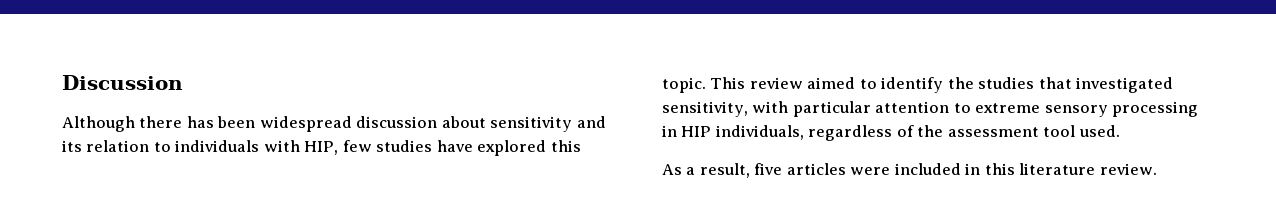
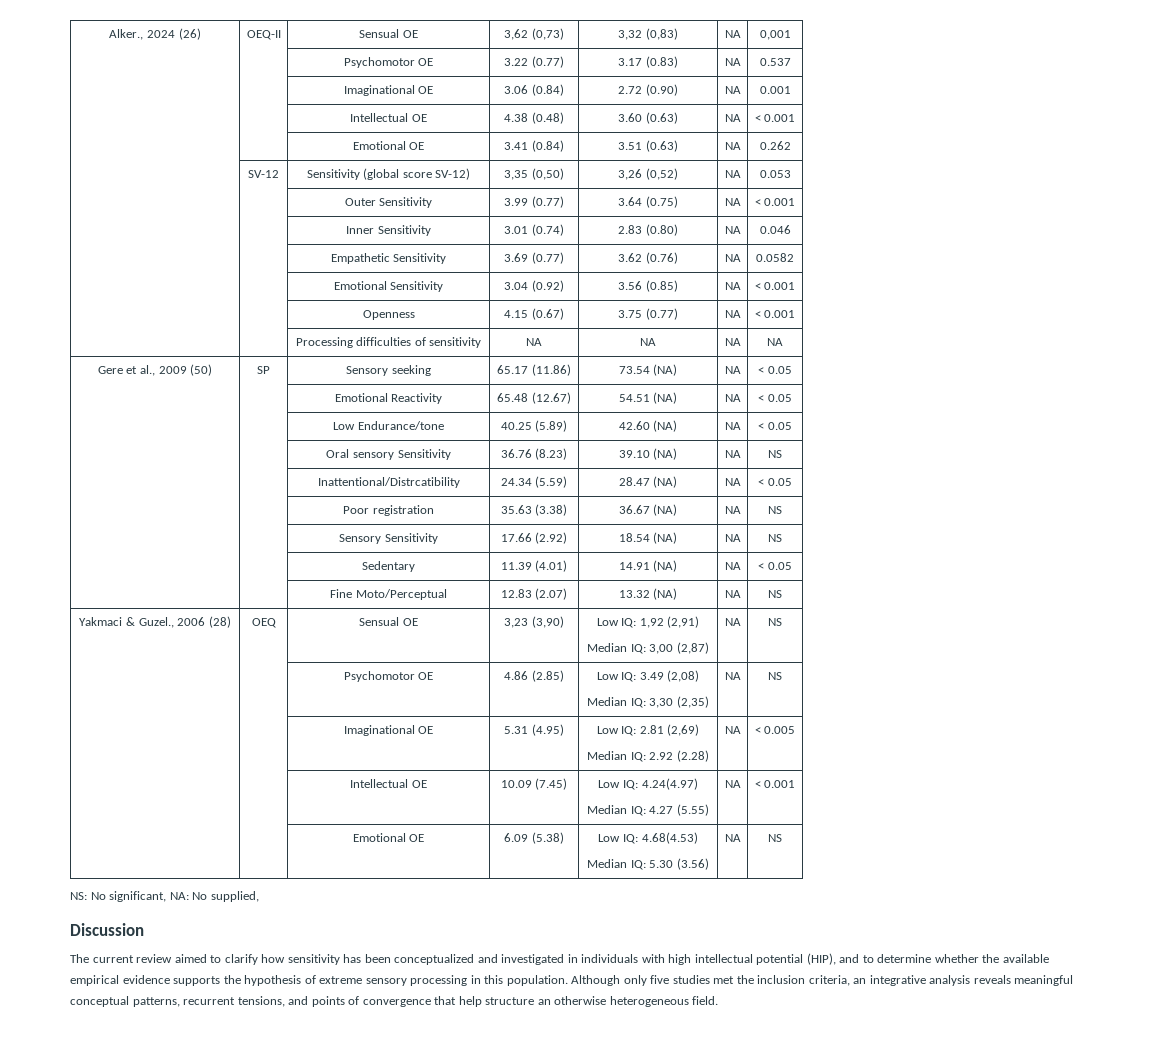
[62,75,183,90] [62,116,606,132] [62,140,581,156] [662,77,1174,93] [662,101,1199,117] [662,125,1120,141] [662,163,1157,178] Discussion // Although there has been widespread discussion about sensitivity and its relation to individuals with HIP, few studies have explored this topic. This review aimed to identify the studies that investigated sensitivity, with particular attention to extreme sensory processing in HIP individuals, regardless of the assessment tool used. // As a result, five articles were included in this literature review. -> [109,28,201,40] [246,30,281,40] [359,29,418,38] [504,28,564,40] [618,28,678,40] [724,30,741,38] [759,30,791,40] [343,57,434,68] [504,56,564,68] [618,56,678,68] [724,58,741,66] [759,58,791,66] [343,85,434,96] [504,84,564,96] [618,84,678,96] [724,86,741,94] [759,86,791,94] [350,113,427,122] [504,112,564,124] [618,112,678,124] [724,114,741,122] [754,114,796,122] [352,141,425,150] [504,140,564,152] [618,140,678,152] [724,142,741,150] [759,141,791,150] [248,170,279,178] [306,168,471,180] [504,168,564,180] [618,168,678,180] [724,170,741,178] [759,170,791,178] [344,197,433,208] [504,196,564,208] [618,196,678,208] [724,198,741,206] [754,198,796,206] [346,225,431,236] [504,224,564,236] [618,224,678,236] [724,226,741,234] [759,225,791,234] [330,253,447,264] [504,252,564,264] [618,252,678,264] [724,254,741,262] [756,253,794,262] [333,281,444,292] [504,280,564,292] [618,280,678,292] [724,282,741,290] [754,282,796,290] [362,310,415,320] [504,308,564,320] [618,308,678,320] [724,310,741,318] [754,310,796,318] [295,337,482,348] [526,338,542,346] [640,338,656,346] [724,338,741,346] [767,338,783,346] [97,364,213,376] [257,366,270,374] [346,365,431,376] [497,364,571,376] [618,364,678,376] [724,366,741,374] [758,366,792,374] [334,393,443,404] [497,392,571,404] [618,392,678,404] [724,394,741,402] [758,394,792,402] [333,421,444,430] [500,420,568,432] [618,420,678,432] [724,422,741,430] [758,422,792,430] [326,449,451,460] [500,448,568,460] [618,448,678,460] [724,450,741,458] [768,450,782,458] [317,477,460,488] [500,476,568,488] [618,476,678,488] [724,478,741,486] [758,478,792,486] [343,505,434,516] [500,504,568,516] [618,504,678,516] [724,506,741,514] [768,506,782,514] [339,533,438,544] [500,532,568,544] [618,532,678,544] [724,534,741,542] [768,534,782,542] [362,561,415,572] [500,560,568,572] [618,560,678,572] [724,562,741,570] [758,562,792,570] [330,589,447,600] [500,588,568,600] [618,588,678,600] [724,590,741,598] [768,590,782,598] [79,616,231,628] [251,618,276,628] [359,617,418,626] [504,616,564,628] [596,616,700,628] [587,642,709,654] [724,618,741,626] [768,618,782,626] [343,671,434,682] [504,670,564,682] [596,670,700,682] [587,696,709,708] [724,672,741,680] [768,672,782,680] [343,725,434,736] [504,724,564,736] [596,724,700,736] [587,750,709,762] [724,726,741,734] [754,726,796,734] [350,779,427,788] [500,778,568,790] [598,778,698,790] [587,804,709,816] [724,780,741,788] [754,780,796,788] [352,833,425,842] [504,832,564,844] [598,832,698,844] [587,858,709,870] [724,834,741,842] [768,834,782,842] [70,891,259,902] [70,923,144,936] [70,953,1049,965] [70,975,1074,986] [70,996,719,1007] Alker., 2024 (26) | OEQ-II | Sensual OE | 3,62 (0,73) | 3,32 (0,83) | NA | 0,001 // | | Psychomotor OE | 3.22 (0.77) | 3.17 (0.83) | NA | 0.537 // | | Imaginational OE | 3.06 (0.84) | 2.72 (0.90) | NA | 0.001 // | | Intellectual OE | 4.38 (0.48) | 3.60 (0.63) | NA | < 0.001 // | | Emotional OE | 3.41 (0.84) | 3.51 (0.63) | NA | 0.262 // | SV-12 | Sensitivity (global score SV-12) | 3,35 (0,50) | 3,26 (0,52) | NA | 0.053 // | | Outer Sensitivity | 3.99 (0.77) | 3.64 (0.75) | NA | < 0.001 // | | Inner Sensitivity | 3.01 (0.74) | 2.83 (0.80) | NA | 0.046 // | | Empathetic Sensitivity | 3.69 (0.77) | 3.62 (0.76) | NA | 0.0582 // | | Emotional Sensitivity | 3.04 (0.92) | 3.56 (0.85) | NA | < 0.001 // | | Openness | 4.15 (0.67) | 3.75 (0.77) | NA | < 0.001 // | | Processing difficulties of sensitivity | NA | NA | NA | NA // Gere et al., 2009 (50) | SP | Sensory seeking | 65.17 (11.86) | 73.54 (NA) | NA | < 0.05 // | | Emotional Reactivity | 65.48 (12.67) | 54.51 (NA) | NA | < 0.05 // | | Low Endurance/tone | 40.25 (5.89) | 42.60 (NA) | NA | < 0.05 // | | Oral sensory Sensitivity | 36.76 (8.23) | 39.10 (NA) | NA | NS // | | Inattentional/Distrcatibility | 24.34 (5.59) | 28.47 (NA) | NA | < 0.05 // | | Poor registration | 35.63 (3.38) | 36.67 (NA) | NA | NS // | | Sensory Sensitivity | 17.66 (2.92) | 18.54 (NA) | NA | NS // | | Sedentary | 11.39 (4.01) | 14.91 (NA) | NA | < 0.05 // | | Fine Moto/Perceptual | 12.83 (2.07) | 13.32 (NA) | NA | NS // Yakmaci & Guzel., 2006 (28) | OEQ | Sensual OE | 3,23 (3,90) | Low IQ: 1,92 (2,91) // Median IQ: 3,00 (2,87) | NA | NS // | | Psychomotor OE | 4.86 (2.85) | Low IQ: 3.49 (2,08) // Median IQ: 3,30 (2,35) | NA | NS // | | Imaginational OE | 5.31 (4.95) | Low IQ: 2.81 (2,69) // Median IQ: 2.92 (2.28) | NA | < 0.005 // | | Intellectual OE | 10.09 (7.45) | Low IQ: 4.24(4.97) // Median IQ: 4.27 (5.55) | NA | < 0.001 // | | Emotional OE | 6.09 (5.38) | Low IQ: 4.68(4.53) // Median IQ: 5.30 (3.56) | NA | NS // NS: No significant, NA: No supplied, // Discussion // The current review aimed to clarify how sensitivity has been conceptualized and investigated in individuals with high intellectual potential (HIP), and to determine whether the available empirical evidence supports the hypothesis of extreme sensory processing in this population. Although only five studies met the inclusion criteria, an integrative analysis reveals meaningful conceptual patterns, recurrent tensions, and points of convergence that help structure an otherwise heterogeneous field.

